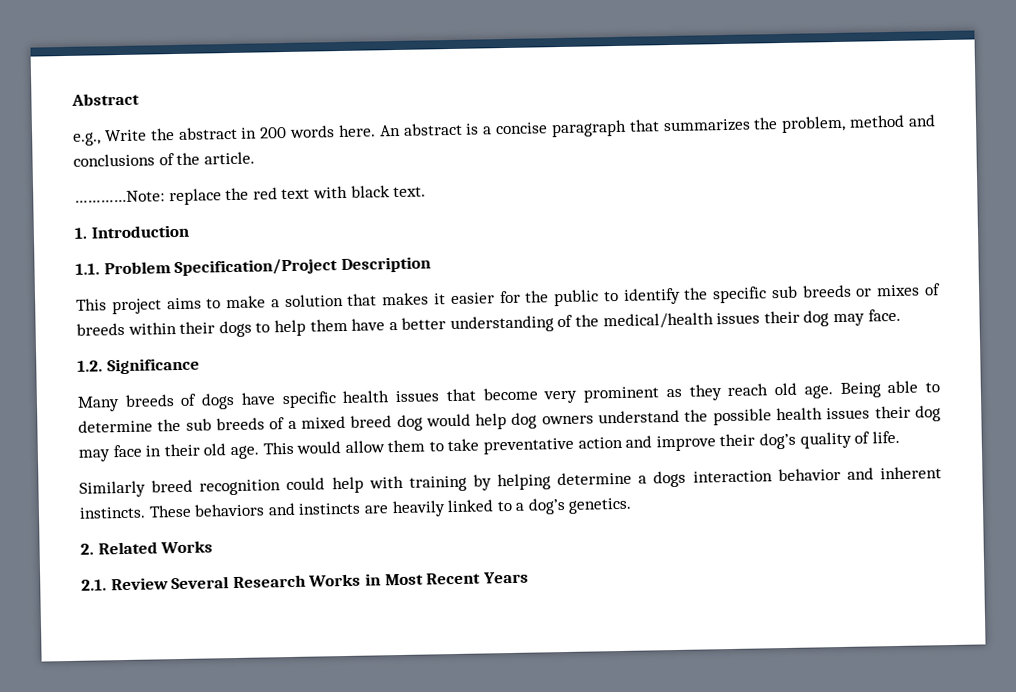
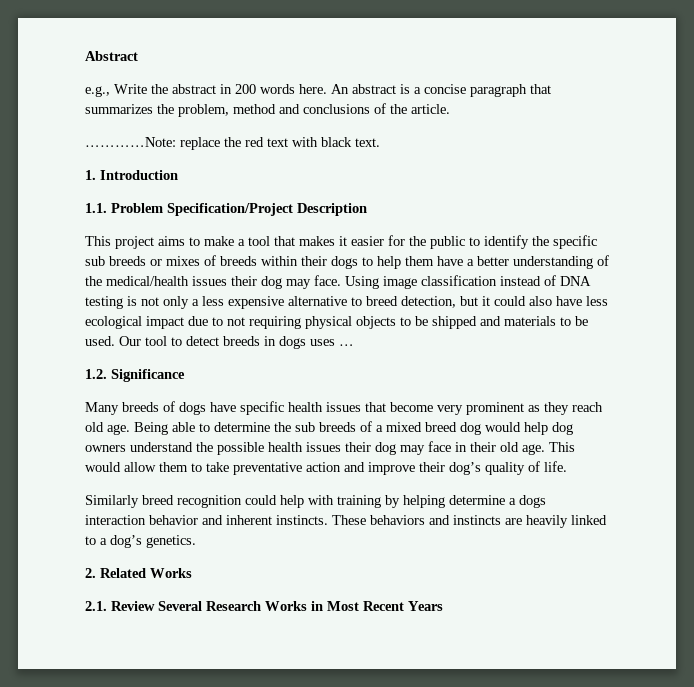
[284,293,344,308] solution -> [248,236,270,246] tool
(901, 315) none -> [345,275,591,289] [85,296,608,309] [85,316,588,329] [85,336,354,349] Using image classification instead of DNA testing is not only a less expensive alternative to breed detection, but it could also have less ecological impact due to not requiring physical objects to be shipped and materials to be used. Our tool to detect breeds in dogs uses …

